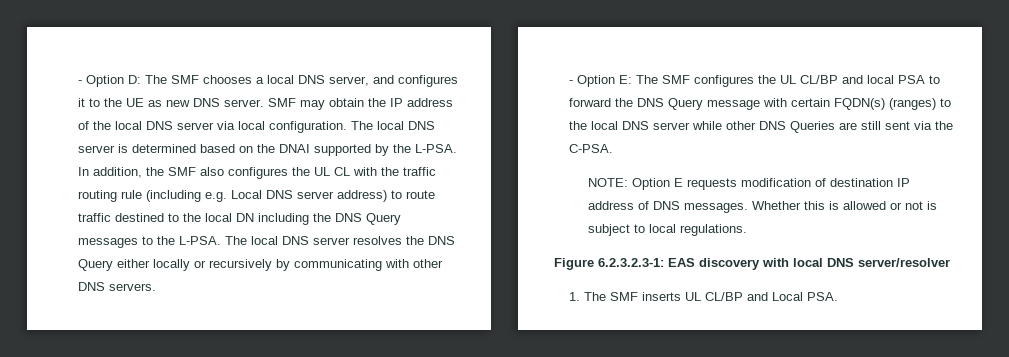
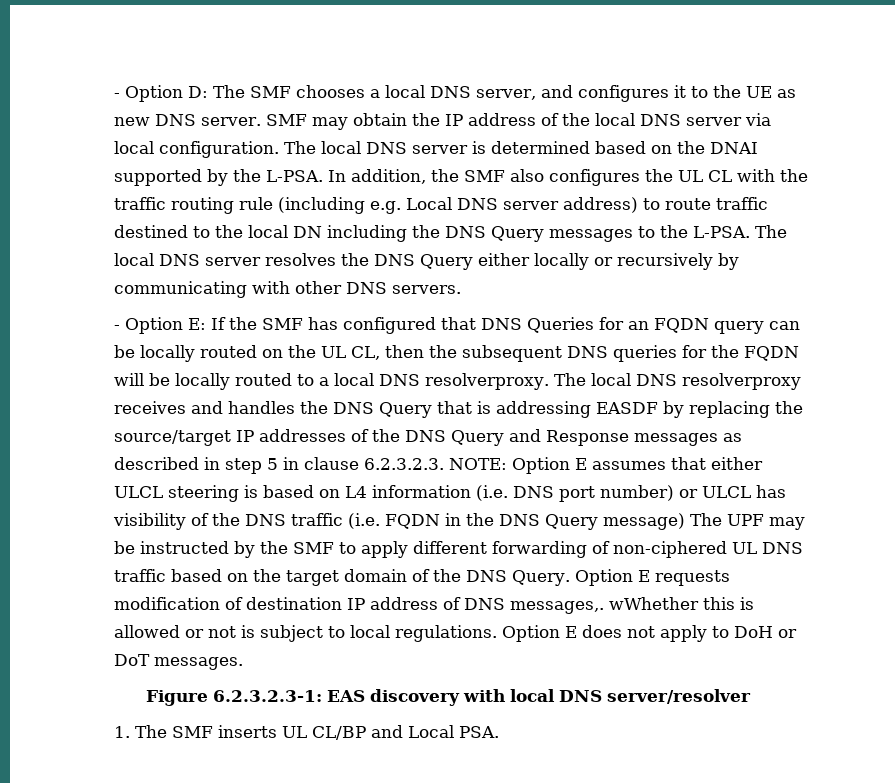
[635,75,940,87] [568,98,951,110] [568,121,953,133] [568,144,613,153] [587,178,628,187] The SMF configures the UL CL/BP and local PSA to forward the DNS Query message with certain FQDN(s) (ranges) to the local DNS server while other DNS Queries are still sent via the C-PSA. // NOTE: -> [210,317,800,334] [113,345,799,362] [113,373,801,390] [113,401,803,418] [113,429,742,446] [113,457,763,474] [113,485,786,502] [112,513,805,530] [113,541,803,558] [113,569,570,586] If the SMF has configured that DNS Queries for an FQDN query can be locally routed on the UL CL, then the subsequent DNS queries for the FQDN will be locally routed to a local DNS resolverproxy. The local DNS resolverproxy receives and handles the DNS Query that is addressing EASDF by replacing the source/target IP addresses of the DNS Query and Response messages as described in step 5 in clause 6.2.3.2.3. NOTE: Option E assumes that either ULCL steering is based on L4 information (i.e. DNS port number) or ULCL has visibility of the DNS traffic (i.e. FQDN in the DNS Query message) The UPF may be instructed by the SMF to apply different forwarding of non-ciphered UL DNS traffic based on the target domain of the DNS Query.
[683,201,801,213] messages. Whether -> [509,597,699,614] messages,. wWhether
(747, 230) none -> [501,625,797,642] [113,654,243,670] Option E does not apply to DoH or DoT messages.

